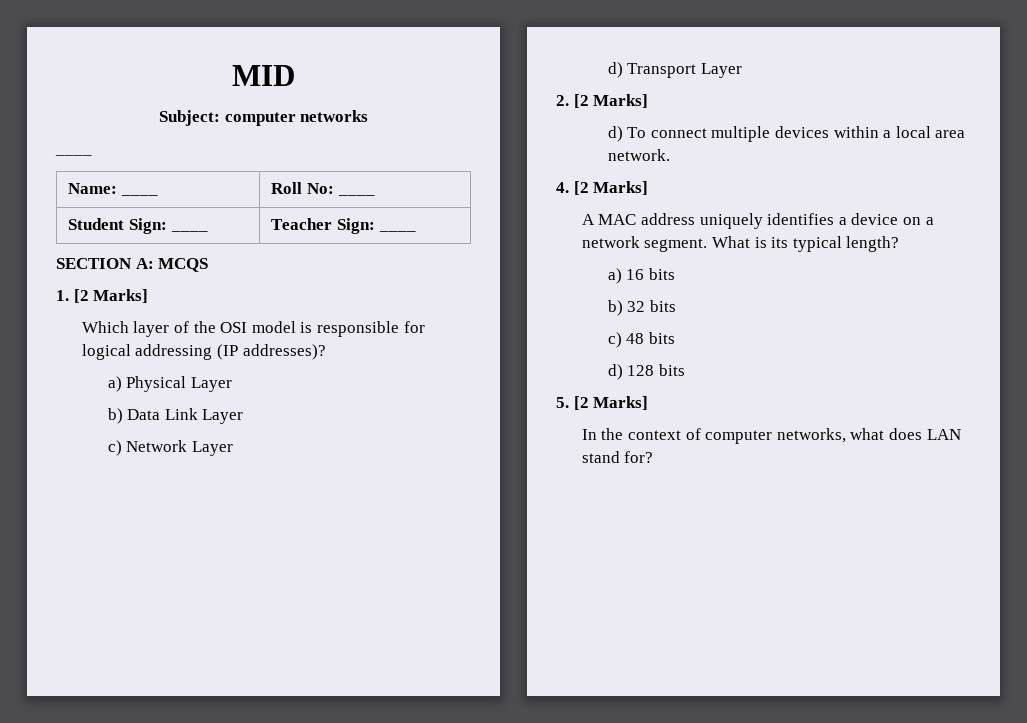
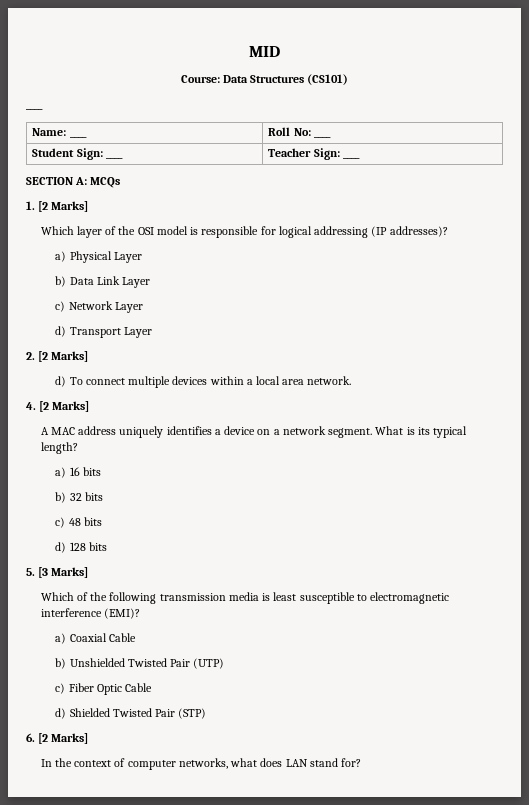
[158,110,369,126] Subject: computer networks -> [180,74,349,85] Course: Data Structures (CS101)
[158,258,209,272] MCQS -> [90,177,121,188] MCQs
(569, 402) none -> [38,567,89,578] [40,592,450,604] [40,608,140,619] [55,633,136,644] [55,658,225,669] [55,683,153,695] [55,708,207,719] [26,733,35,742] [3 Marks] // Which of the following transmission media is least susceptible to electromagnetic interference (EMI)? // a) Coaxial Cable // b) Unshielded Twisted Pair (UTP) // c) Fiber Optic Cable // d) Shielded Twisted Pair (STP) // 6.

